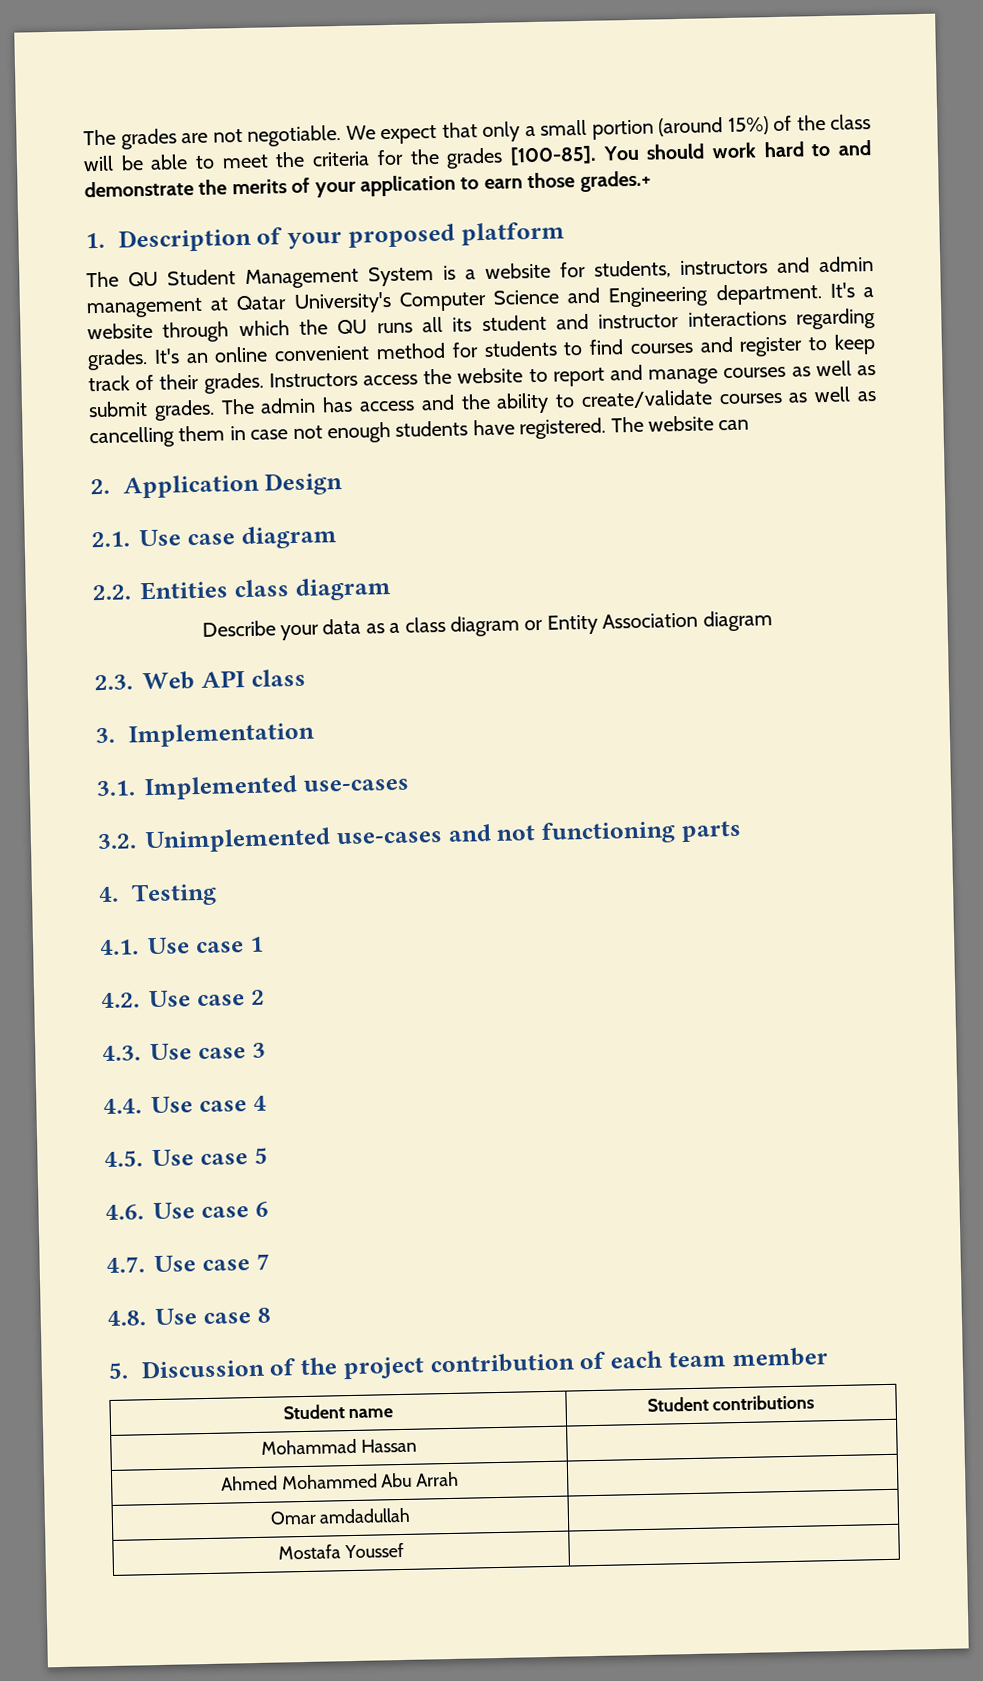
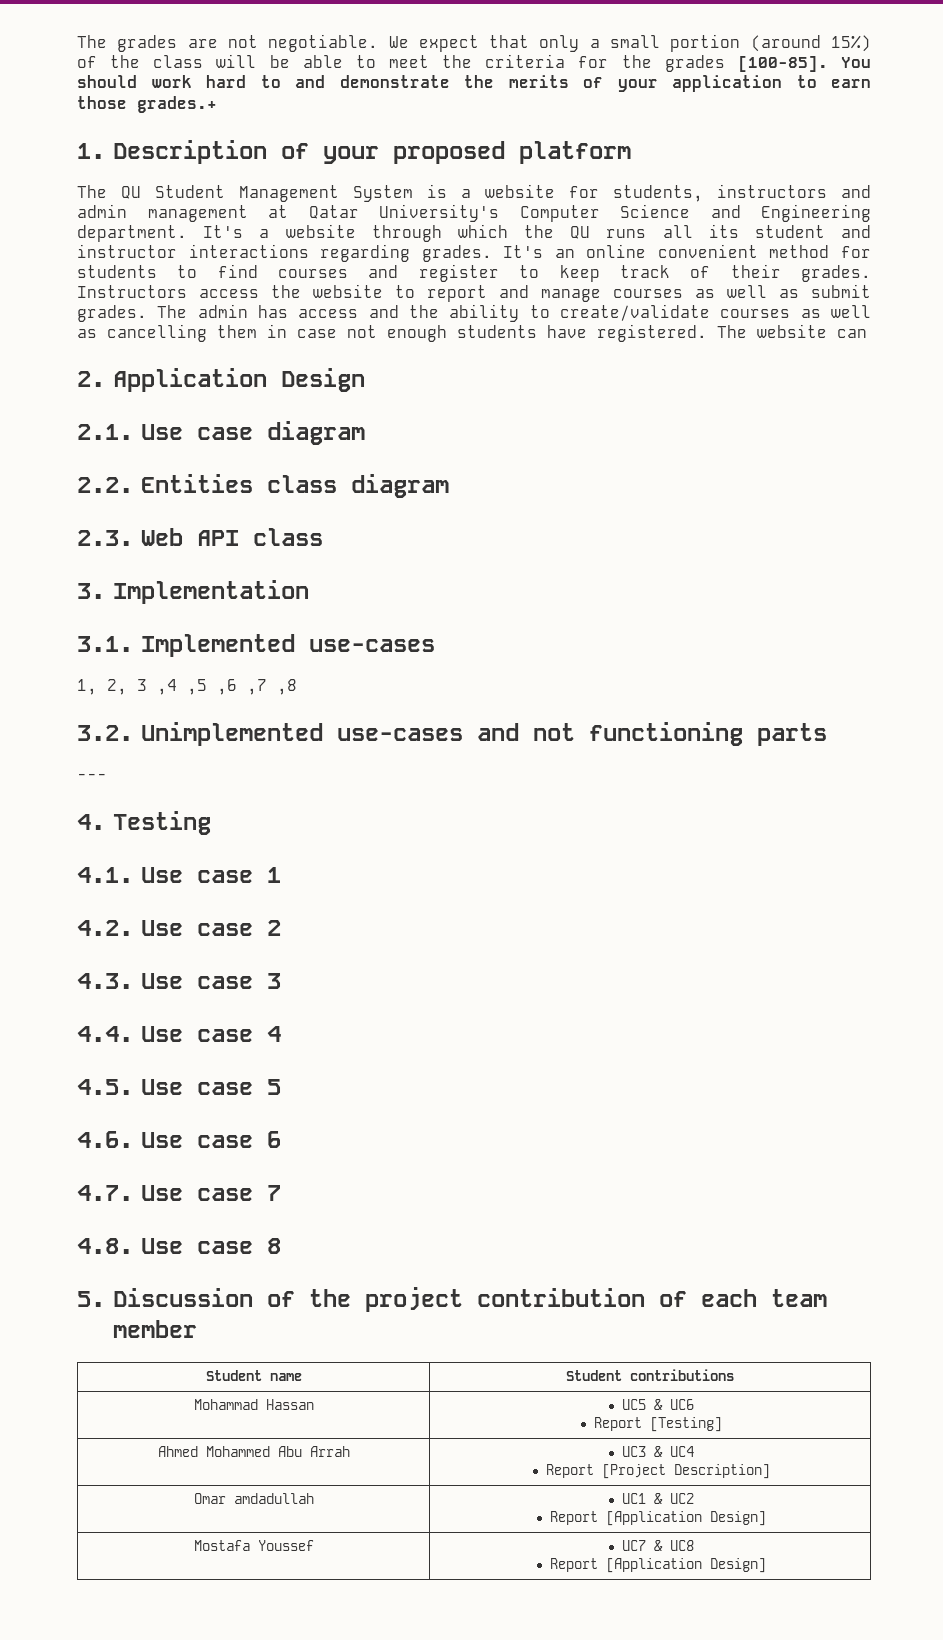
[201,610,773,641] // Describe your data as a class diagram or Entity Association diagram -> (449, 486) none
(409, 785) none -> [77,679,297,695] // 1, 2, 3 ,4 ,5 ,6 ,7 ,8
(742, 831) none -> [77,773,107,780] // ---
(417, 1445) none -> [621,1399,694,1410] [593,1417,722,1432] UC5 & UC6 // Report [Testing]
[269,1507,412,1525] [278,1542,404,1560] // Omar amdadullah | // Mostafa Youssef | -> [621,1446,694,1457] [545,1464,770,1479] [193,1493,314,1504] [621,1493,694,1504] [549,1511,766,1526] [193,1540,314,1551] [621,1540,694,1551] [549,1558,766,1573] UC3 & UC4 // Report [Project Description] // Omar amdadullah | UC1 & UC2 // Report [Application Design] // Mostafa Youssef | UC7 & UC8 // Report [Application Design]

